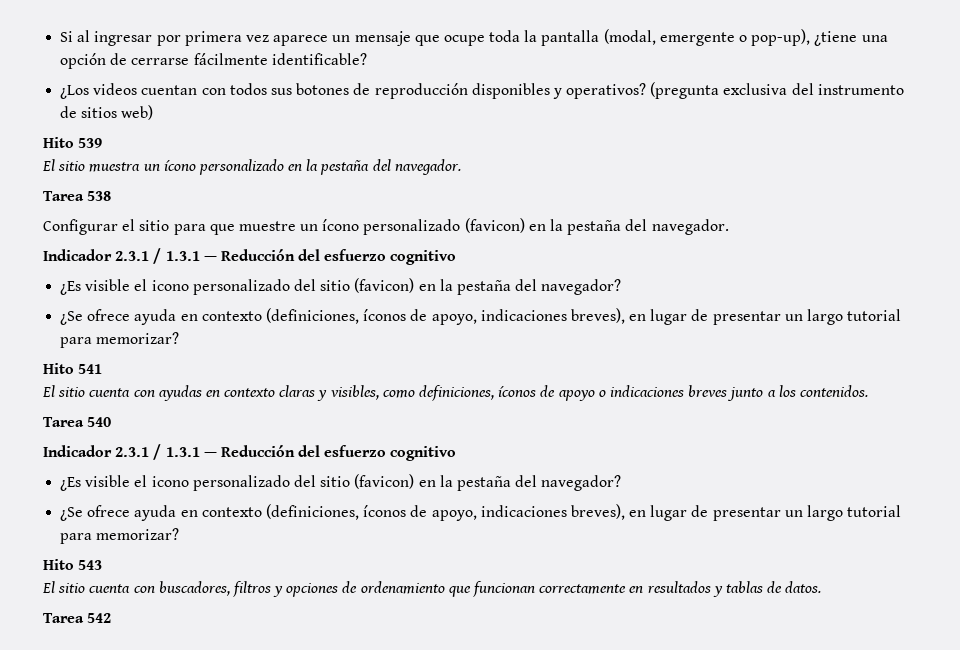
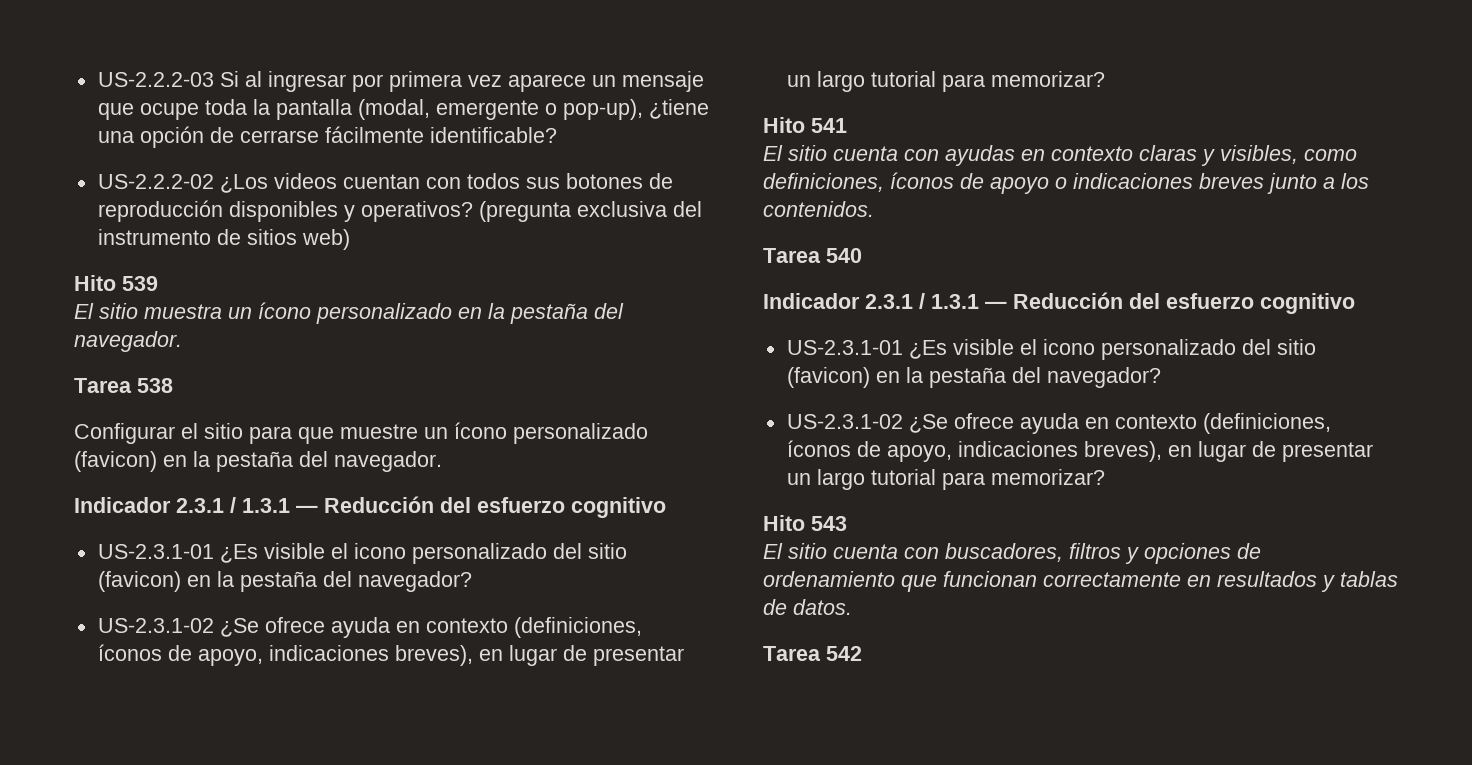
(60, 36) none -> [97,72,214,87] US-2.2.2-03
(367, 59) none -> [97,174,214,189] US-2.2.2-02
(457, 257) none -> [97,544,214,559] US-2.3.1-01
(622, 287) none -> [97,618,214,633] US-2.3.1-02
(457, 453) none -> [786,340,903,355] US-2.3.1-01
(622, 483) none -> [786,414,903,429] US-2.3.1-02

